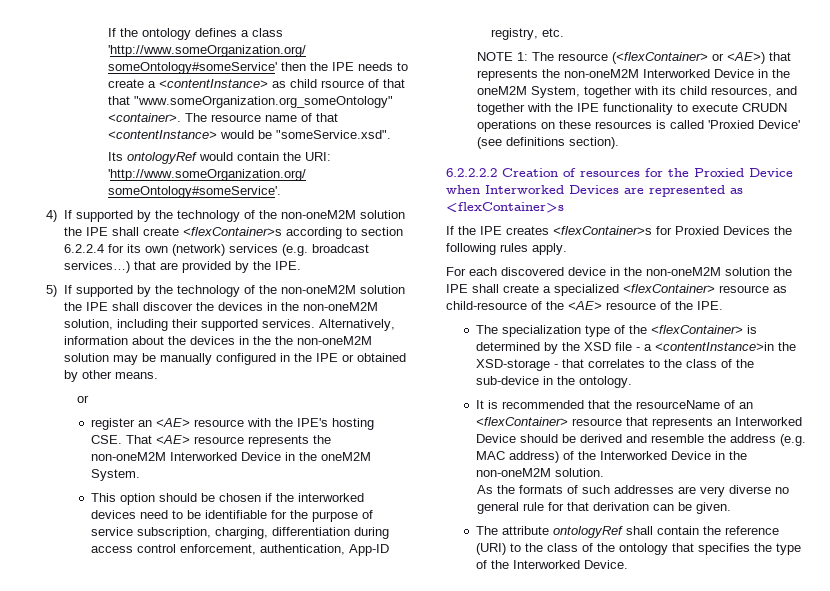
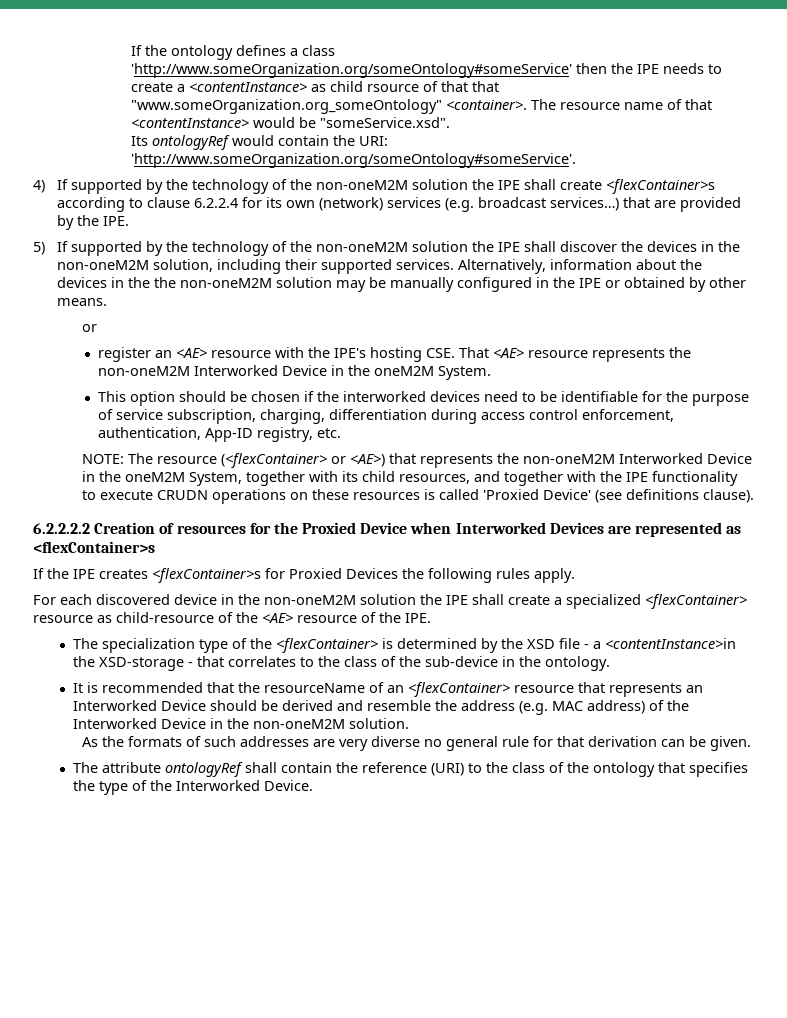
[360,227,403,236] section -> [147,197,191,208] clause
[476,52,528,61] NOTE 1: -> [81,454,124,464] NOTE:
[568,137,619,149] section). -> [702,489,754,503] clause).

